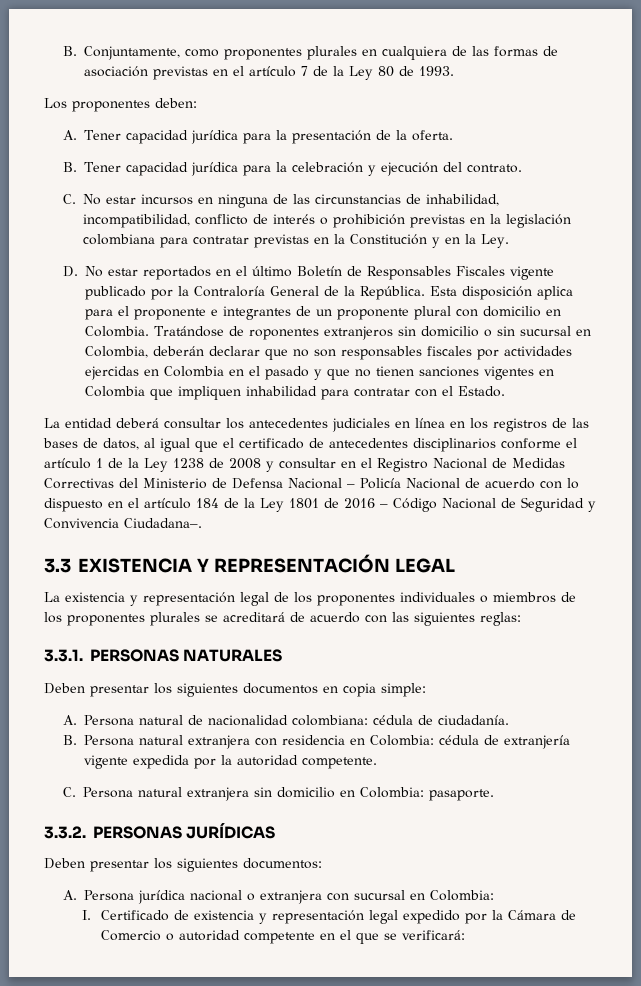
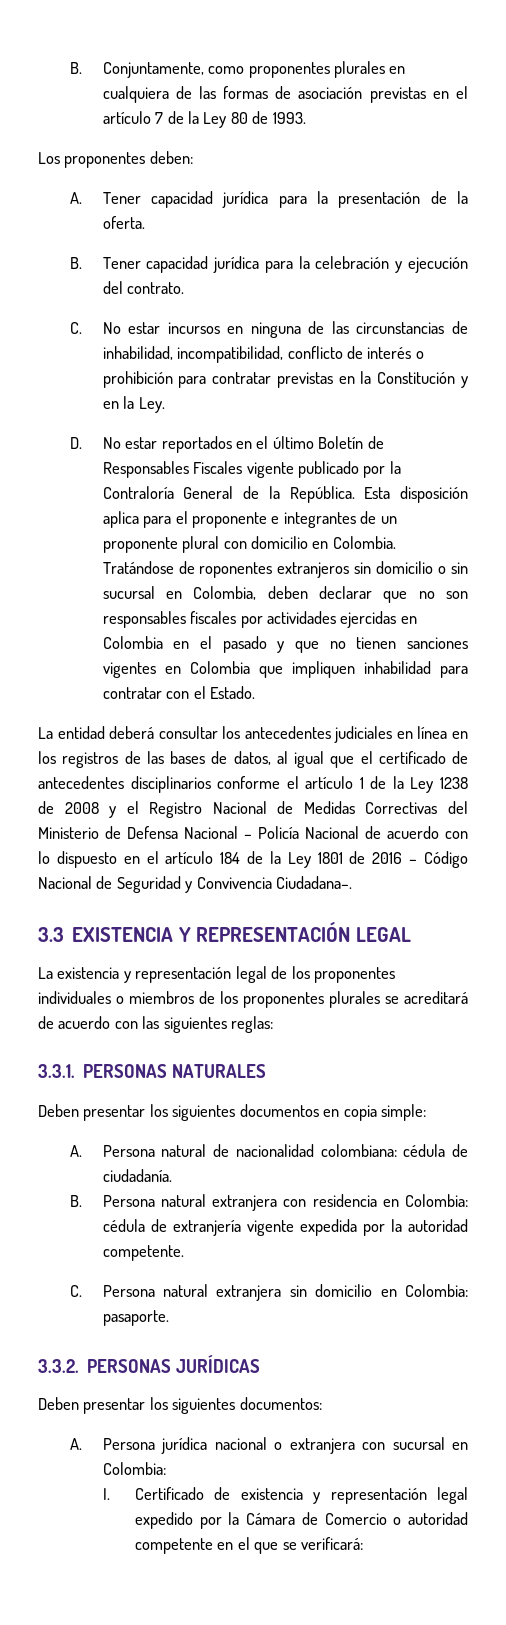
[410,214,572,228] [83,234,156,245] previstas en la legislación colombiana -> (173, 379) none
[153,346,205,356] deberán -> [267,586,308,599] deben
[279,458,356,469] consultar en -> (117, 812) none

